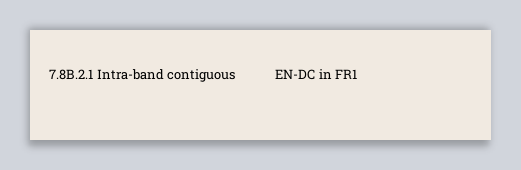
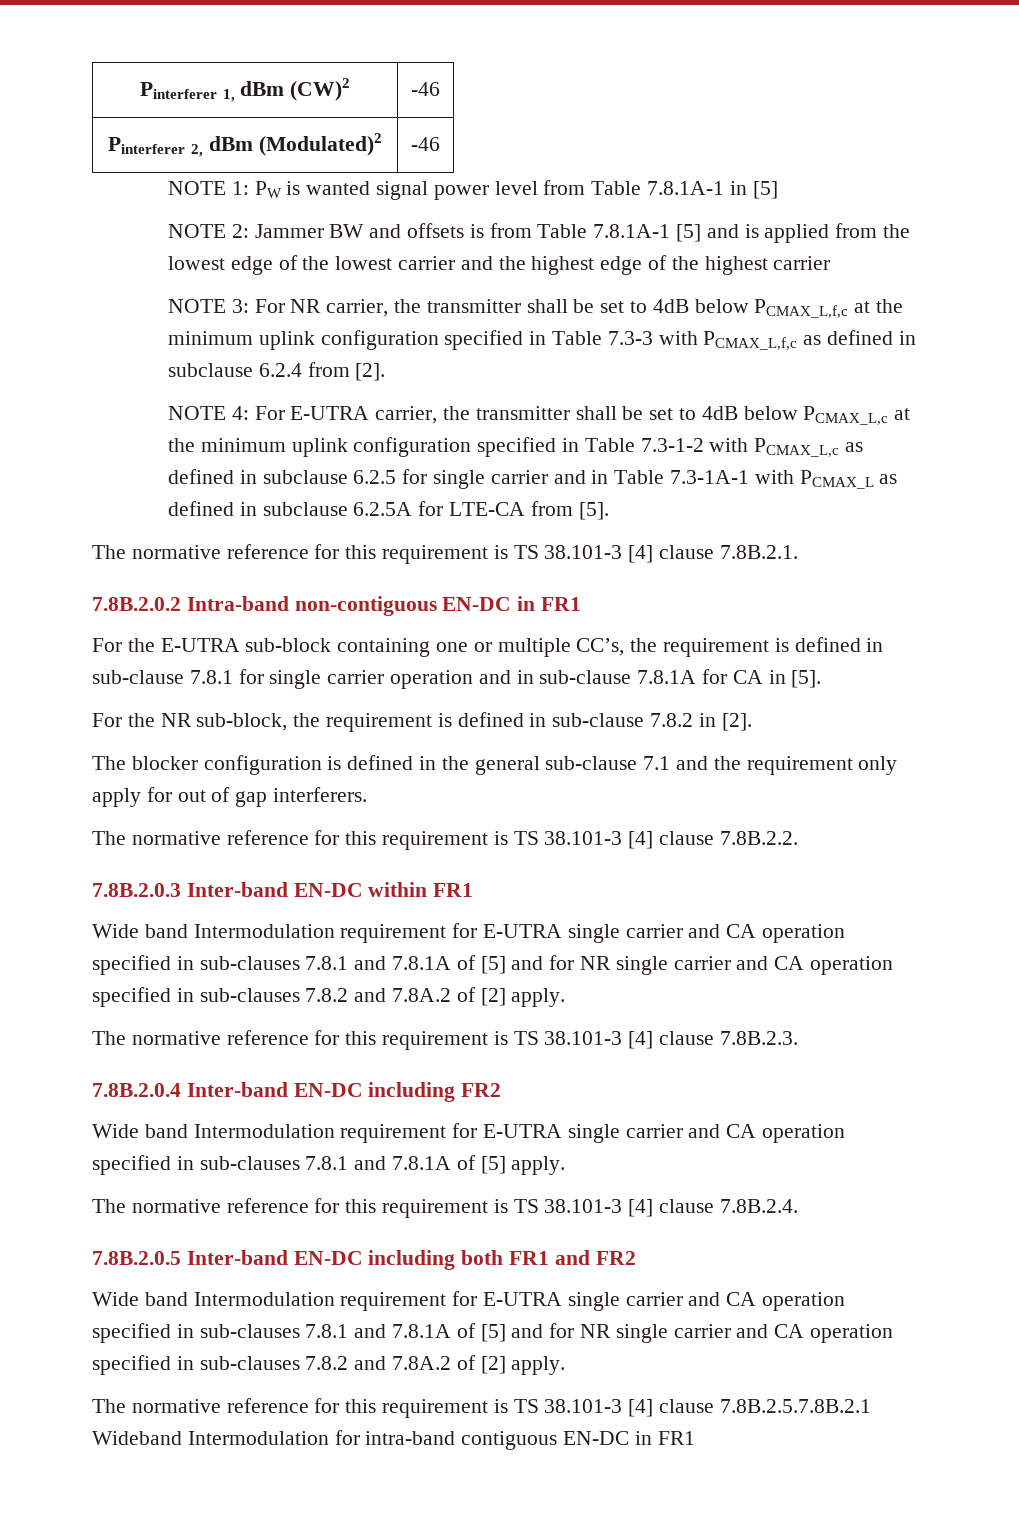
[49,69,164,80] 7.8B.2.1 Intra-band -> [139,78,351,102] [411,82,440,96] [108,133,382,157] [411,137,440,151] [167,180,778,200] [167,223,911,243] [167,255,831,275] [167,299,904,318] [167,330,916,350] [167,362,386,381] [167,406,911,425] [167,437,864,457] [167,469,898,489] [167,501,609,520] [92,544,798,564] [92,596,582,616] [92,637,884,657] [92,669,822,689] [92,712,752,732] [92,755,898,775] [92,787,368,807] [92,830,798,850] [92,882,474,897] [92,923,846,943] [92,955,894,975] [92,987,566,1007] [92,1030,798,1050] [92,1082,502,1102] [92,1123,846,1143] [92,1155,566,1175] [92,1198,798,1218] [92,1250,636,1270] [92,1291,846,1311] [92,1323,894,1343] [92,1355,566,1375] [92,1398,871,1418] [92,1430,456,1445] Pinterferer 1, dBm (CW)2 | -46 // Pinterferer 2, dBm (Modulated)2 | -46 // NOTE 1: PW is wanted signal power level from Table 7.8.1A-1 in [5] // NOTE 2: Jammer BW and offsets is from Table 7.8.1A-1 [5] and is applied from the lowest edge of the lowest carrier and the highest edge of the highest carrier // NOTE 3: For NR carrier, the transmitter shall be set to 4dB below PCMAX_L,f,c at the minimum uplink configuration specified in Table 7.3-3 with PCMAX_L,f,c as defined in subclause 6.2.4 from [2]. // NOTE 4: For E-UTRA carrier, the transmitter shall be set to 4dB below PCMAX_L,c at the minimum uplink configuration specified in Table 7.3-1-2 with PCMAX_L,c as defined in subclause 6.2.5 for single carrier and in Table 7.3-1A-1 with PCMAX_L as defined in subclause 6.2.5A for LTE-CA from [5]. // The normative reference for this requirement is TS 38.101-3 [4] clause 7.8B.2.1. // 7.8B.2.0.2 Intra-band non-contiguous EN-DC in FR1 // For the E-UTRA sub-block containing one or multiple CC’s, the requirement is defined in sub-clause 7.8.1 for single carrier operation and in sub-clause 7.8.1A for CA in [5]. // For the NR sub-block, the requirement is defined in sub-clause 7.8.2 in [2]. // The blocker configuration is defined in the general sub-clause 7.1 and the requirement only apply for out of gap interferers. // The normative reference for this requirement is TS 38.101-3 [4] clause 7.8B.2.2. // 7.8B.2.0.3 Inter-band EN-DC within FR1 // Wide band Intermodulation requirement for E-UTRA single carrier and CA operation specified in sub-clauses 7.8.1 and 7.8.1A of [5] and for NR single carrier and CA operation specified in sub-clauses 7.8.2 and 7.8A.2 of [2] apply. // The normative reference for this requirement is TS 38.101-3 [4] clause 7.8B.2.3. // 7.8B.2.0.4 Inter-band EN-DC including FR2 // Wide band Intermodulation requirement for E-UTRA single carrier and CA operation specified in sub-clauses 7.8.1 and 7.8.1A of [5] apply. // The normative reference for this requirement is TS 38.101-3 [4] clause 7.8B.2.4. // 7.8B.2.0.5 Inter-band EN-DC including both FR1 and FR2 // Wide band Intermodulation requirement for E-UTRA single carrier and CA operation specified in sub-clauses 7.8.1 and 7.8.1A of [5] and for NR single carrier and CA operation specified in sub-clauses 7.8.2 and 7.8A.2 of [2] apply. // The normative reference for this requirement is TS 38.101-3 [4] clause 7.8B.2.5.7.8B.2.1 Wideband Intermodulation for intra-band

